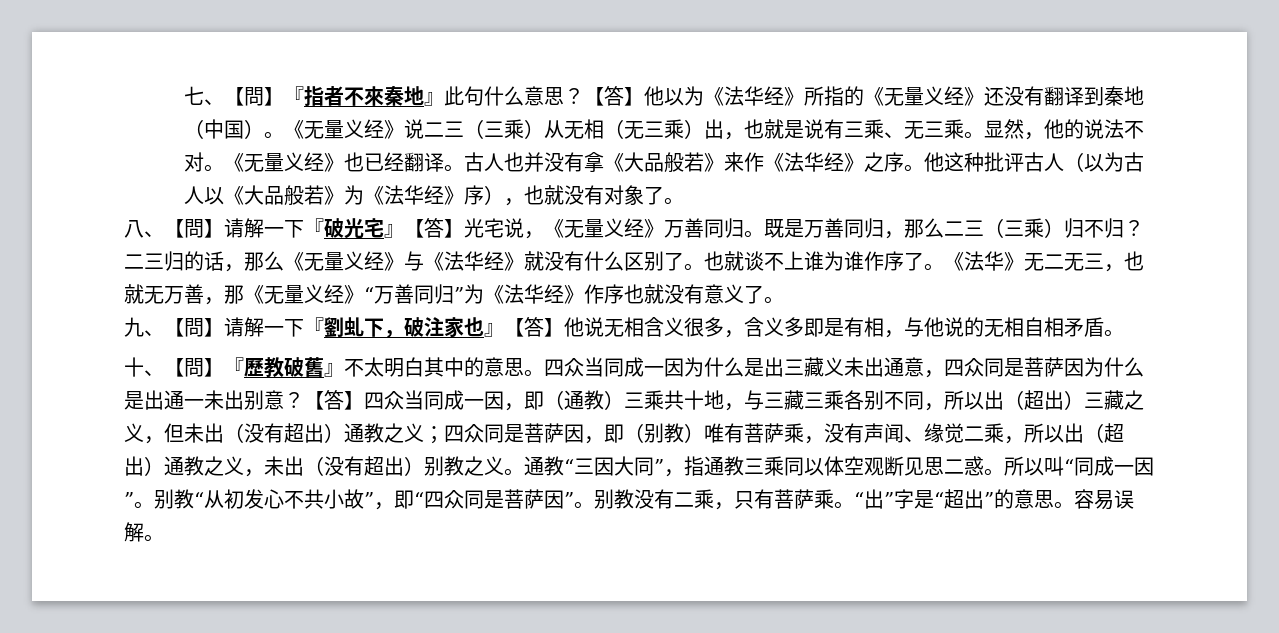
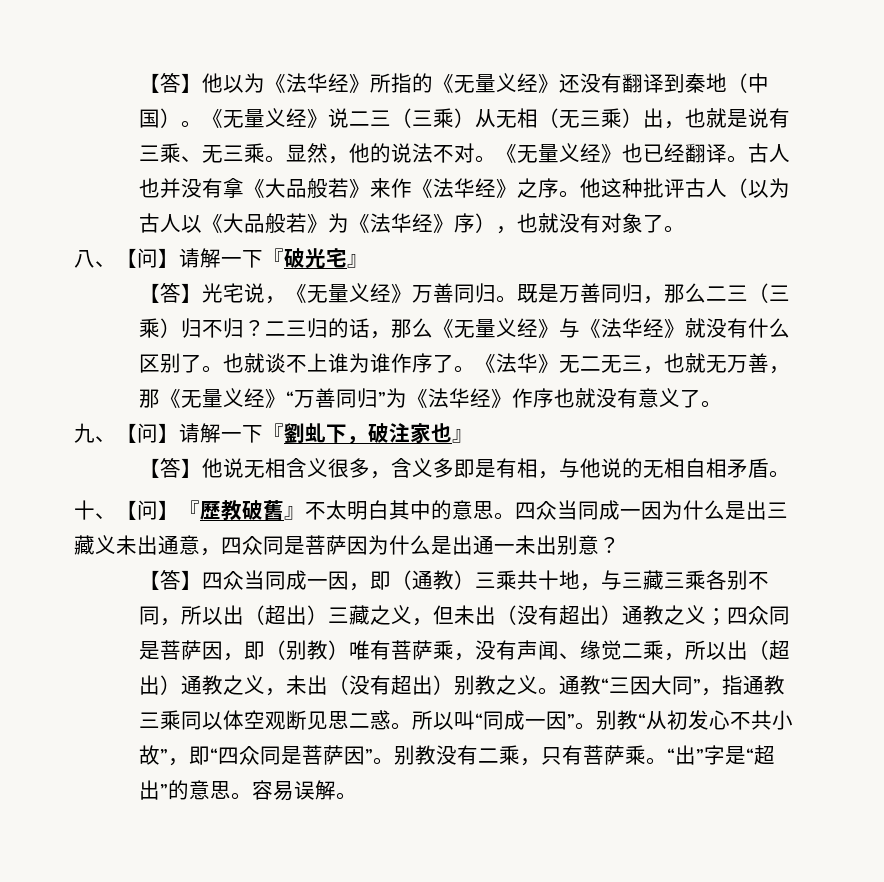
[184,85,585,106] 七、【問】『指者不來秦地』此句什么意思？ -> (138, 83) none
[184,219,204,238] 問 -> [137,248,158,268] 问
(404, 231) none -> (368, 261) //
[184,318,204,337] 問 -> [137,423,158,443] 问
(504, 330) none -> (473, 436) //
[184,358,204,377] 問 -> [137,500,158,520] 问
(304, 400) none -> (620, 545) //

